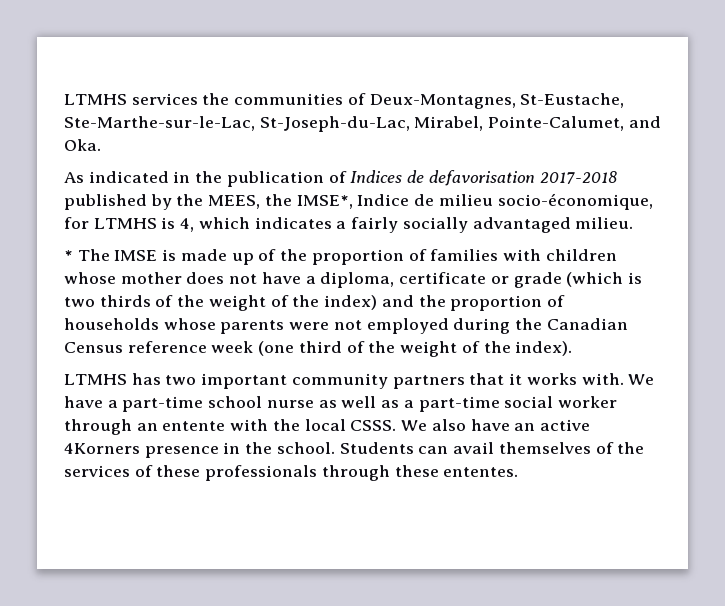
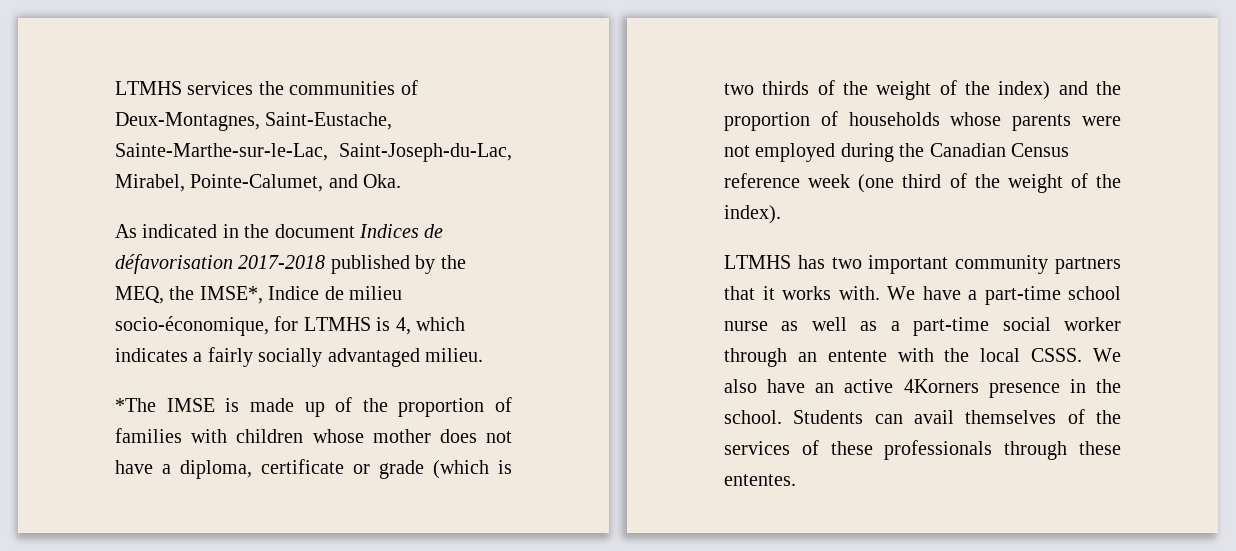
[520,93,625,108] [64,116,410,132] St-Eustache, Ste-Marthe-sur-le-Lac, St-Joseph-du-Lac, -> [265,112,393,130] [115,143,512,162] Saint-Eustache, Sainte-Marthe-sur-le-Lac, Saint-Joseph-du-Lac,
[226,171,347,187] publication of -> [274,224,355,238] document
[428,170,535,186] defavorisation -> [115,254,233,274] défavorisation
[208,195,261,209] MEES, -> [115,286,164,304] MEQ,
[64,249,110,261] * The -> [115,398,156,412] *The

